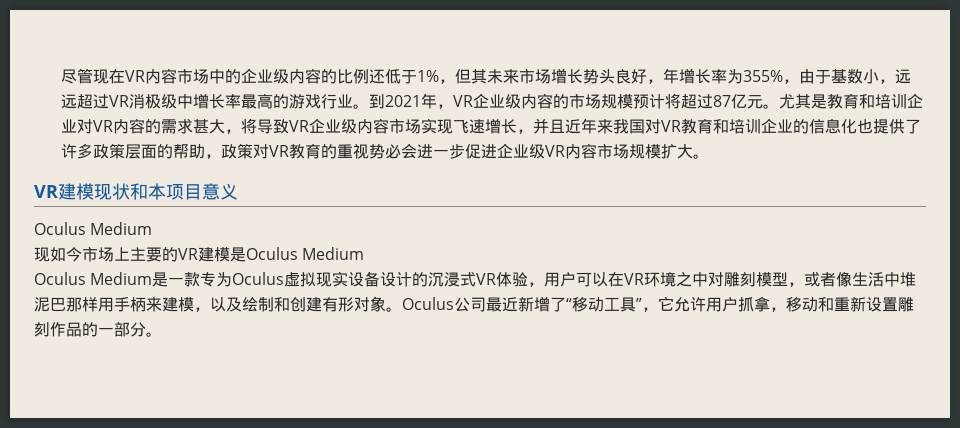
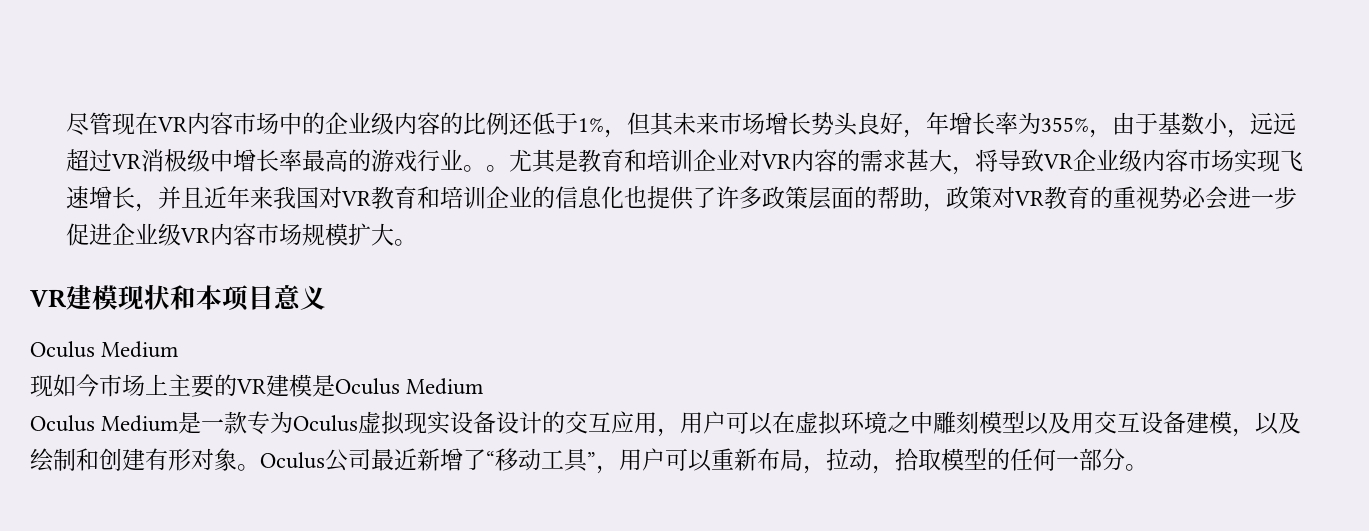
[369,93,764,109] 到2021年，VR企业级内容的市场规模预计将超过87亿元 -> (486, 168) none
[428,272,529,287] 沉浸式VR体验 -> [565,411,658,434] 交互应用
[624,273,645,285] VR -> [795,411,843,435] 虚拟
[708,272,725,287] 对 -> (934, 422) none
[788,272,917,287] [34,297,162,312] ，或者像生活中堆泥巴那样用手柄来 -> [1025,411,1187,435] 以及用交互设备
[658,296,914,312] [34,322,98,337] 它允许用户抓拿，移动和重新设置雕刻作品的 -> [619,448,1056,474] 用户可以重新布局，拉动，拾取模型的任何

